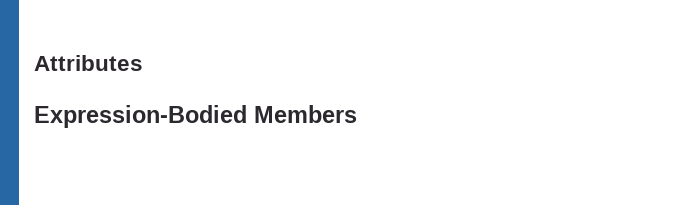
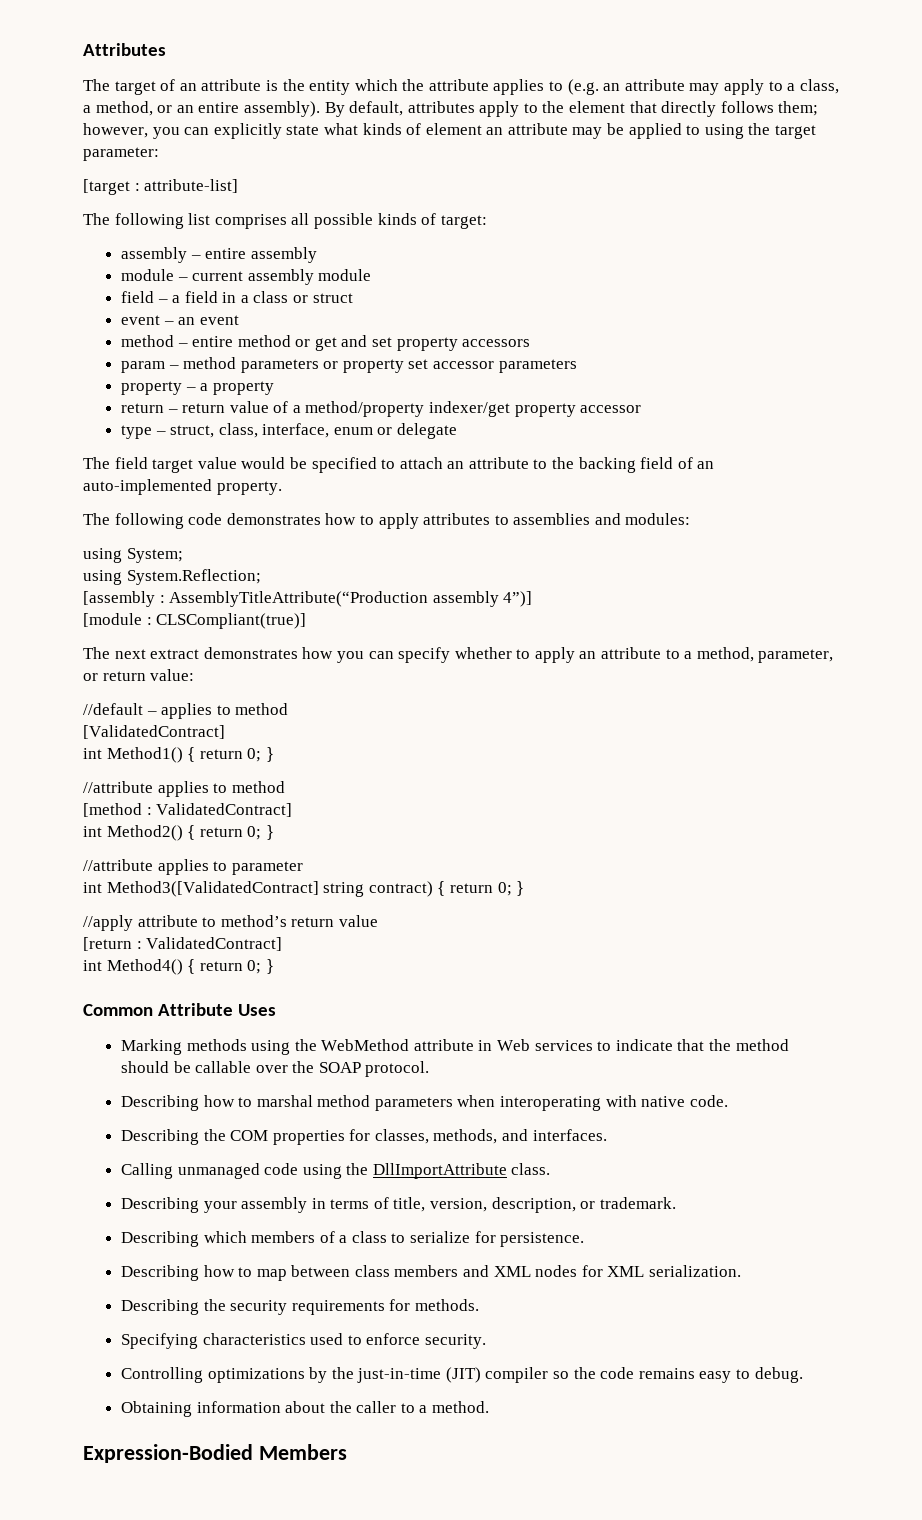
(143, 63) none -> [83,79,839,95] [83,101,819,117] [83,123,817,139] [83,147,159,161] [83,179,239,195] [83,213,487,229] [120,247,317,263] [120,269,372,285] [120,291,353,303] [120,315,239,325] [120,335,531,351] [120,357,577,373] [120,381,274,395] [120,401,642,417] [120,423,458,439] [83,457,715,473] [83,479,282,495] [83,513,691,529] [83,548,183,563] [83,569,261,585] [83,591,533,607] [83,613,307,629] [83,647,834,663] [83,669,195,681] [83,703,289,719] [83,725,225,739] [83,747,274,763] [83,781,285,797] [83,803,293,817] [83,825,274,841] [83,859,303,875] [83,881,525,897] [83,915,378,931] [83,937,283,951] [83,959,274,975] [83,1003,277,1016] [120,1039,789,1055] [120,1061,430,1077] [120,1095,728,1111] [120,1129,607,1145] [120,1163,551,1179] [120,1197,676,1213] [120,1231,585,1247] [120,1265,742,1281] [120,1299,479,1315] [120,1333,486,1349] [120,1367,803,1383] [120,1401,490,1417] // The target of an attribute is the entity which the attribute applies to (e.g. an attribute may apply to a class, a method, or an entire assembly). By default, attributes apply to the element that directly follows them; however, you can explicitly state what kinds of element an attribute may be applied to using the target parameter: // [target : attribute-list] // The following list comprises all possible kinds of target: // assembly – entire assembly // module – current assembly module // field – a field in a class or struct // event – an event // method – entire method or get and set property accessors // param – method parameters or property set accessor parameters // property – a property // return – return value of a method/property indexer/get property accessor // type – struct, class, interface, enum or delegate // The field target value would be specified to attach an attribute to the backing field of an auto-implemented property. // The following code demonstrates how to apply attributes to assemblies and modules: // using System; // using System.Reflection; // [assembly : AssemblyTitleAttribute(“Production assembly 4”)] // [module : CLSCompliant(true)] // The next extract demonstrates how you can specify whether to apply an attribute to a method, parameter, or return value: // //default – applies to method // [ValidatedContract] // int Method1() { return 0; } // //attribute applies to method // [method : ValidatedContract] // int Method2() { return 0; } // //attribute applies to parameter // int Method3([ValidatedContract] string contract) { return 0; } // //apply attribute to method’s return value // [return : ValidatedContract] // int Method4() { return 0; } // Common Attribute Uses // Marking methods using the WebMethod attribute in Web services to indicate that the method should be callable over the SOAP protocol. // Describing how to marshal method parameters when interoperating with native code. // Describing the COM properties for classes, methods, and interfaces. // Calling unmanaged code using the DllImportAttribute class. // Describing your assembly in terms of title, version, description, or trademark. // Describing which members of a class to serialize for persistence. // Describing how to map between class members and XML nodes for XML serialization. // Describing the security requirements for methods. // Specifying characteristics used to enforce security. // Controlling optimizations by the just-in-time (JIT) compiler so the code remains easy to debug. // Obtaining information about the caller to a method.

